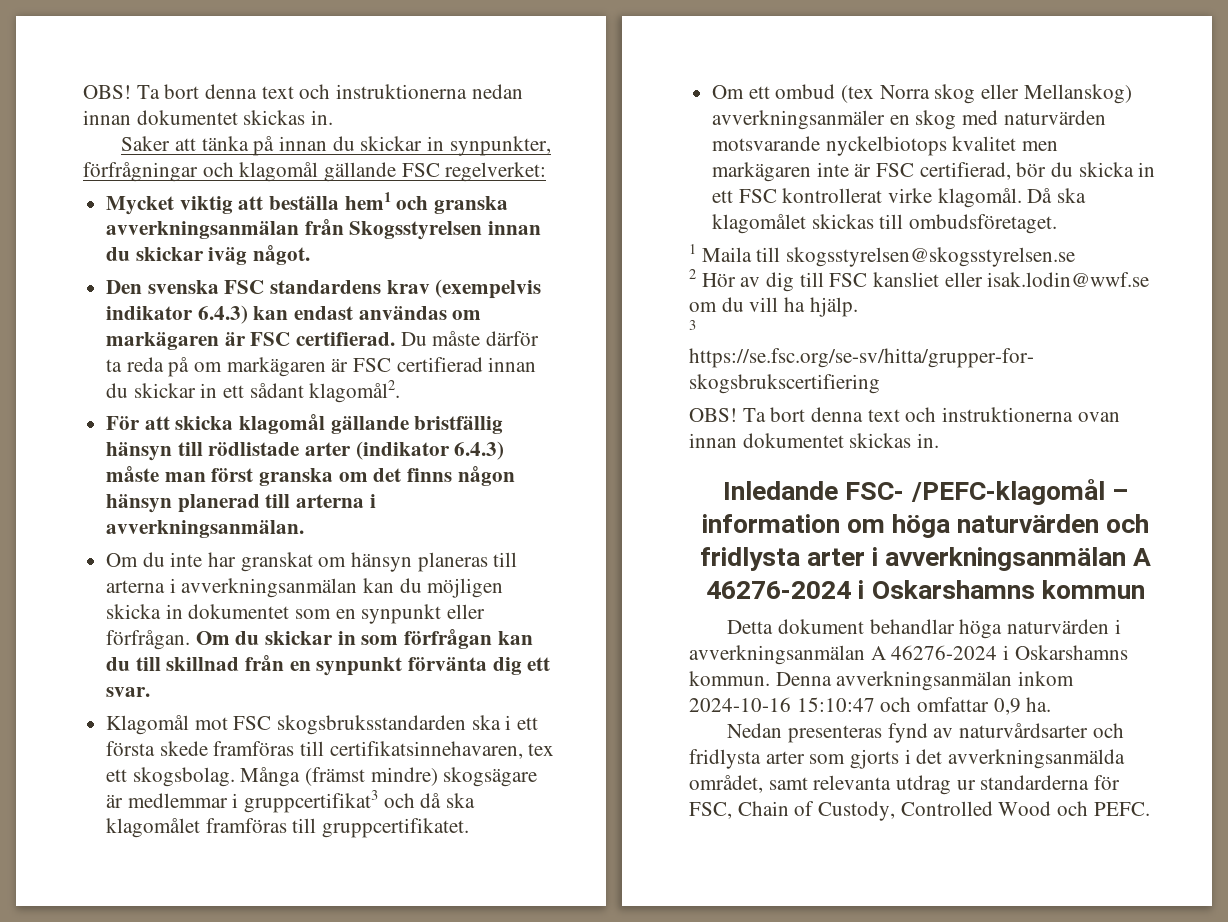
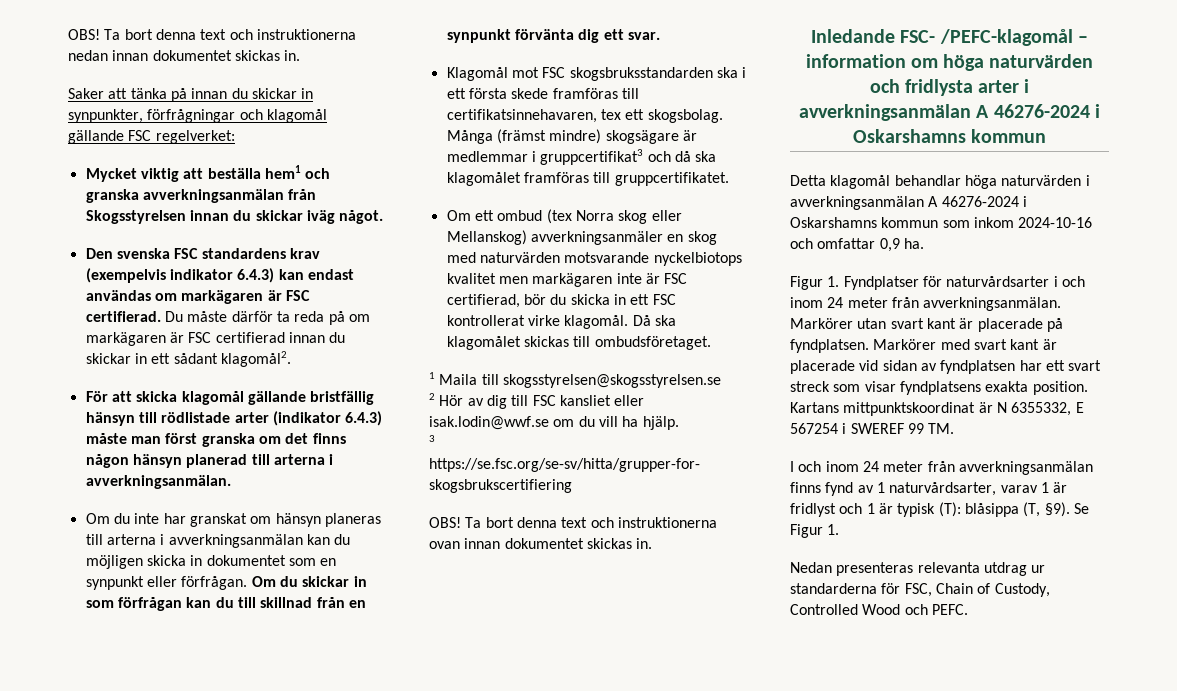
[778,619,865,634] dokument -> [830,175,891,189] klagomål
[689,671,1013,691] kommun. Denna avverkningsanmälan -> [881,217,970,228] kommun som
[796,697,875,712] 15:10:47 -> (1093, 222) none
[727,723,1124,743] [689,749,1126,769] [689,775,808,793] Nedan presenteras fynd av naturvårdsarter och fridlysta arter som gjorts i det avverkningsanmälda området, samt -> [790,276,1085,290] [790,297,1062,311] [790,318,1063,332] [790,339,1057,353] [790,360,1102,374] [790,381,1088,395] [790,402,1084,416] [790,423,955,434] [790,461,1093,475] [790,482,1068,496] [790,502,1089,517] [790,524,840,538] [790,562,914,576] Figur 1. Fyndplatser för naturvårdsarter i och inom 24 meter från avverkningsanmälan. Markörer utan svart kant är placerade på fyndplatsen. Markörer med svart kant är placerade vid sidan av fyndplatsen har ett svart streck som visar fyndplatsens exakta position. Kartans mittpunktskoordinat är N 6355332, E 567254 i SWEREF 99 TM. // I och inom 24 meter från avverkningsanmälan finns fynd av 1 naturvårdsarter, varav 1 är fridlyst och 1 är typisk (T): blåsippa (T, §9). Se Figur 1. // Nedan presenteras

